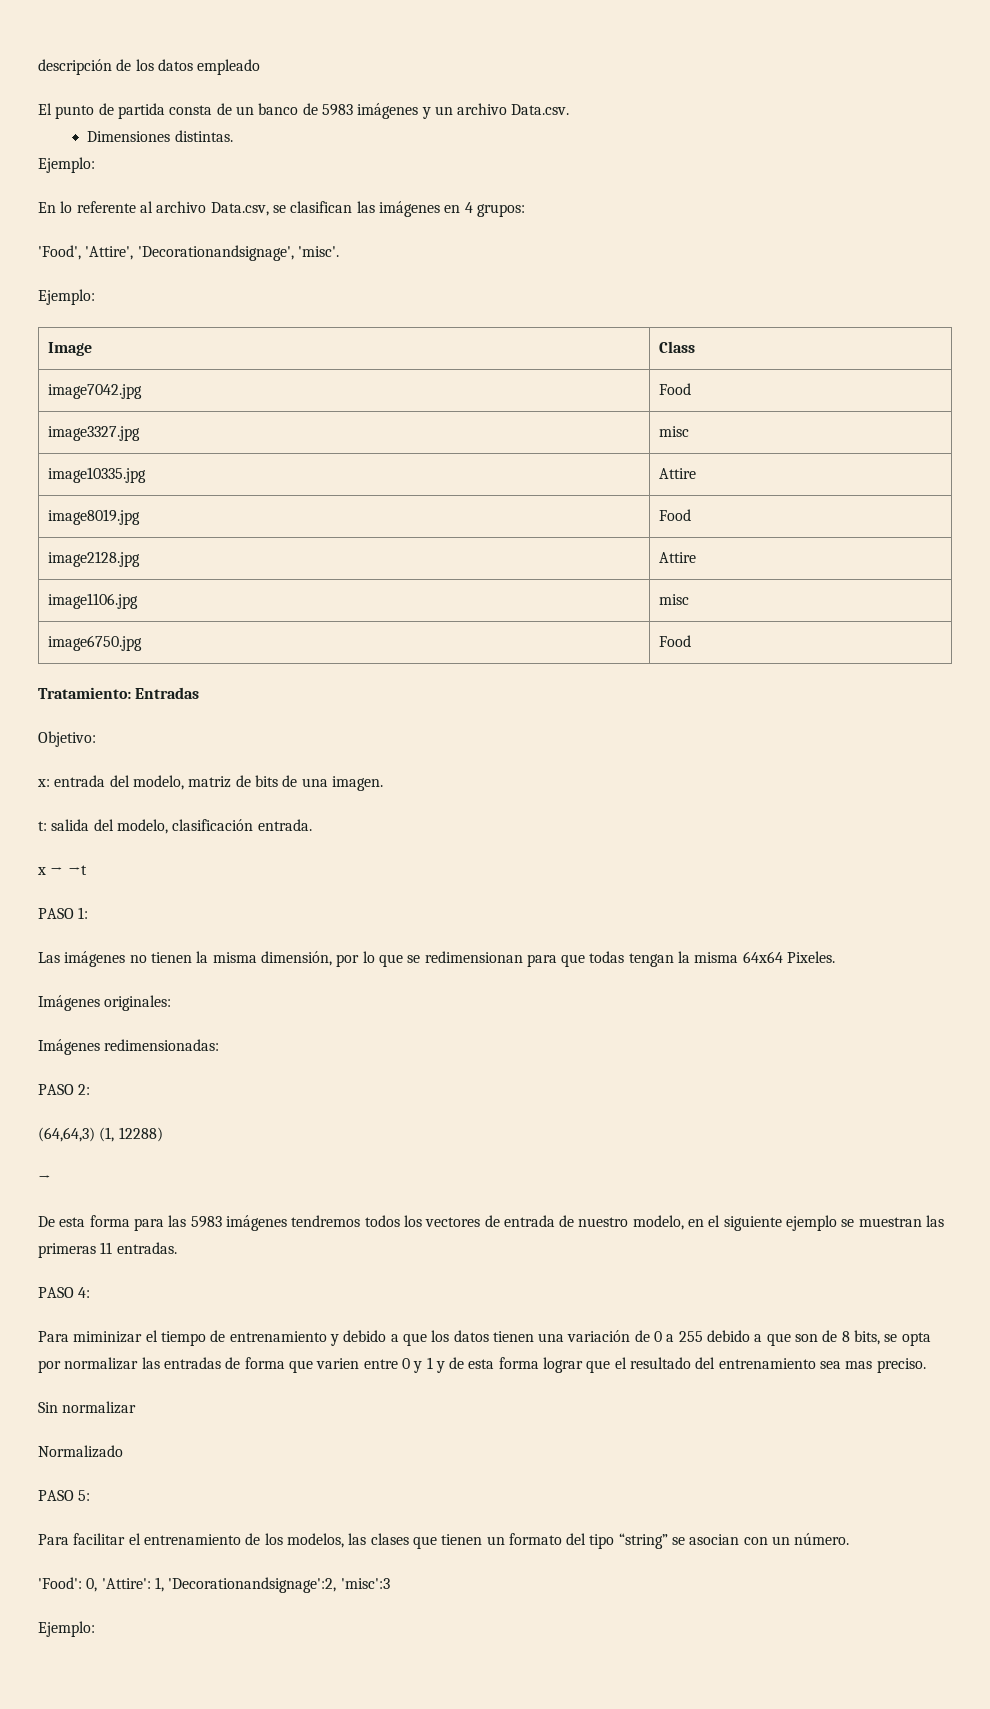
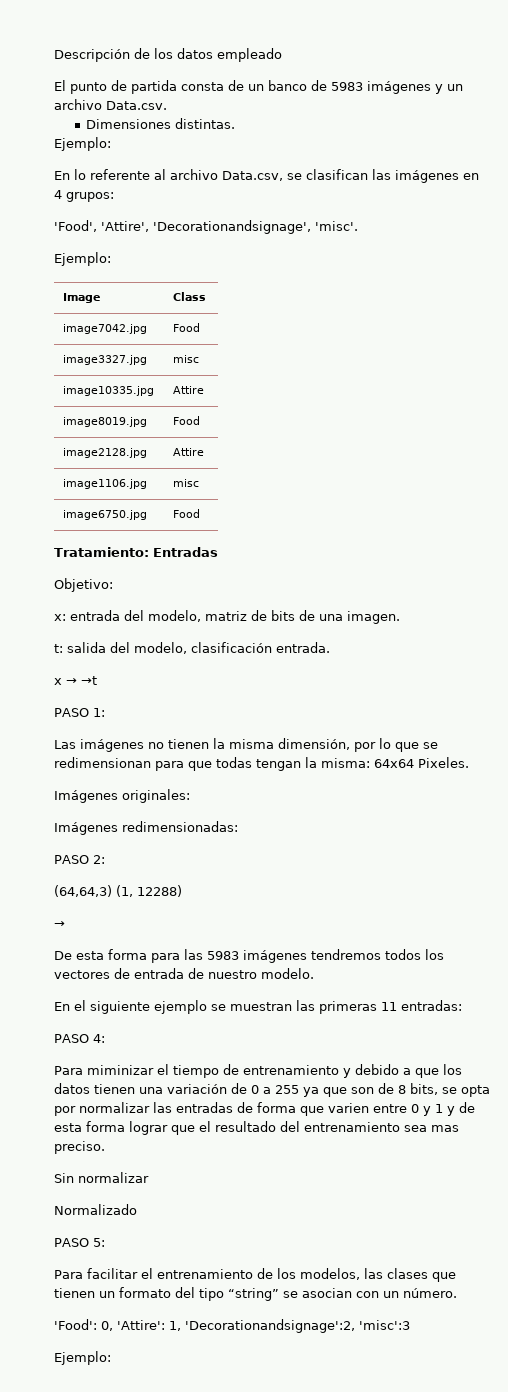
[38,59,112,75] descripción -> [54,49,130,62] Descripción
[694,952,739,963] misma -> [321,758,370,768] misma:
[632,1215,705,1230] modelo, en -> [261,968,314,979] [54,1002,70,1011] modelo. // En
[116,1242,177,1254] entradas. -> [401,1000,462,1011] entradas:
[707,1330,763,1342] debido a -> [303,1087,319,1097] ya

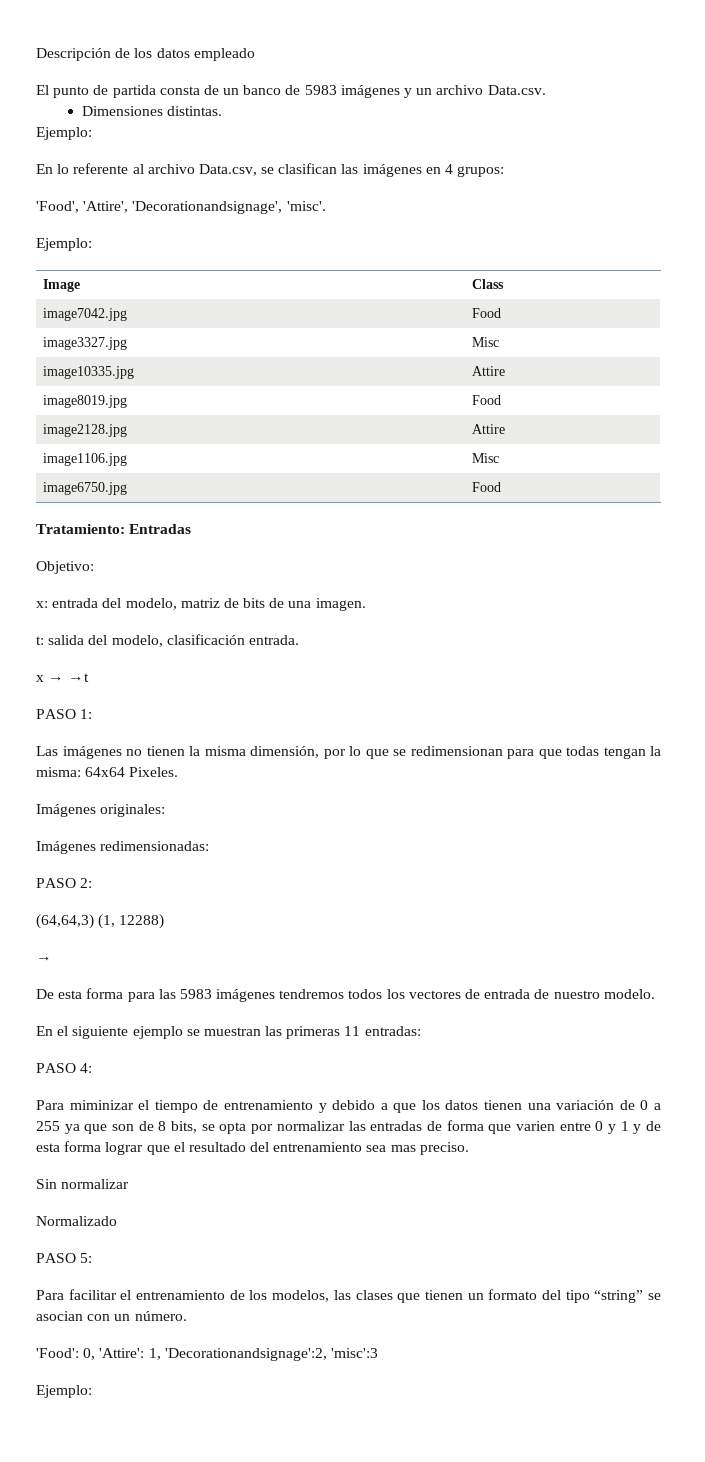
[173,355,200,363] misc -> [471,337,499,347] Misc
[173,479,200,487] misc -> [471,453,499,463] Misc

